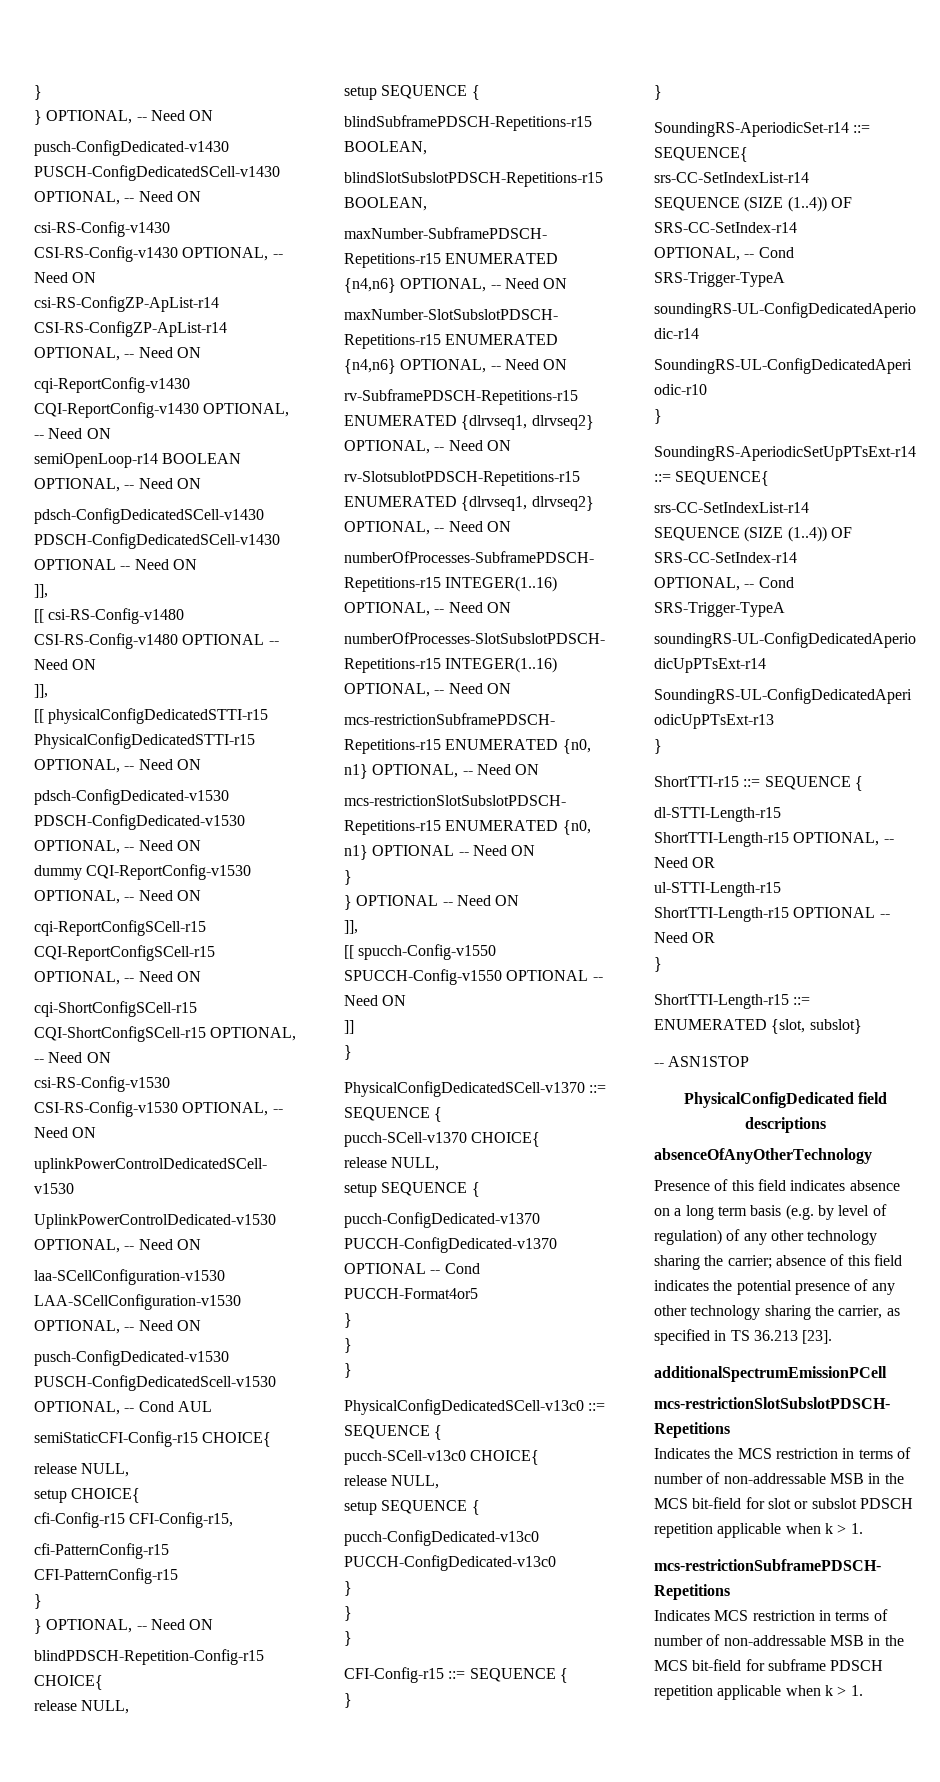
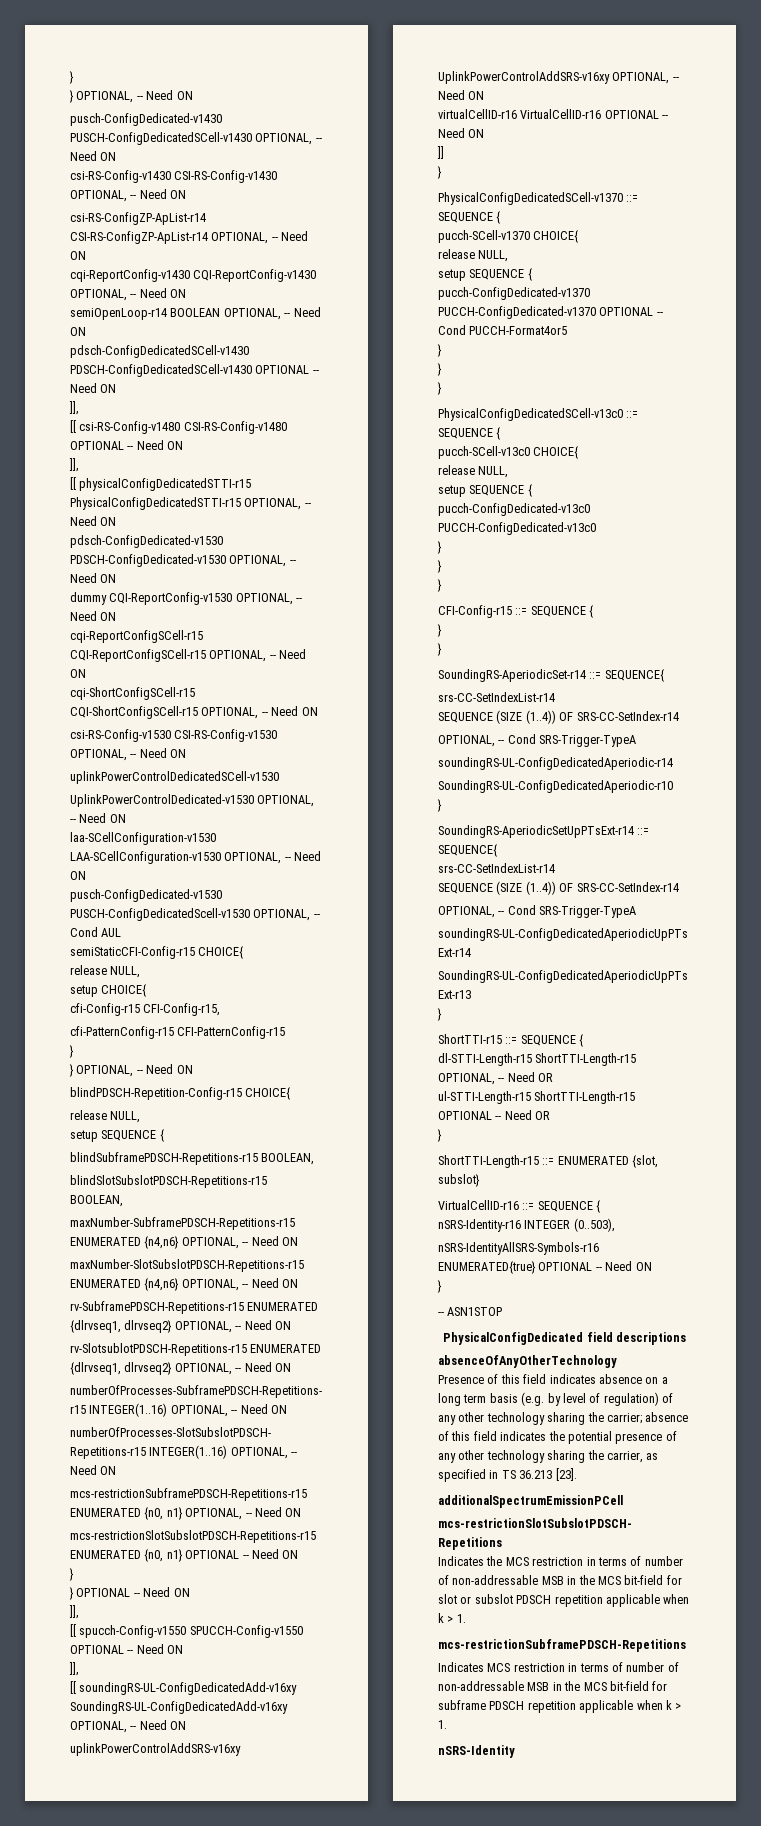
(407, 1000) none -> [69,1662,79,1676] [70,1681,298,1695] [70,1701,288,1714] [70,1720,187,1733] [70,1743,241,1756] [438,71,679,84] [438,90,485,100] [438,109,669,119] [438,128,485,138] // ]], // [[ soundingRS-UL-ConfigDedicatedAdd-v16xy SoundingRS-UL-ConfigDedicatedAdd-v16xy OPTIONAL, -- Need ON // uplinkPowerControlAddSRS-v16xy UplinkPowerControlAddSRS-v16xy OPTIONAL, -- Need ON // virtualCellID-r16 VirtualCellID-r16 OPTIONAL -- Need ON
(862, 1026) none -> [438,1200,601,1213] [438,1218,615,1232] [438,1242,599,1255] [438,1261,652,1274] [437,1280,442,1293] // VirtualCellID-r16 ::= SEQUENCE { // nSRS-Identity-r16 INTEGER (0..503), // nSRS-IdentityAllSRS-Symbols-r16 ENUMERATED{true} OPTIONAL -- Need ON // }
(863, 1690) none -> [438,1745,515,1758] // nSRS-Identity

